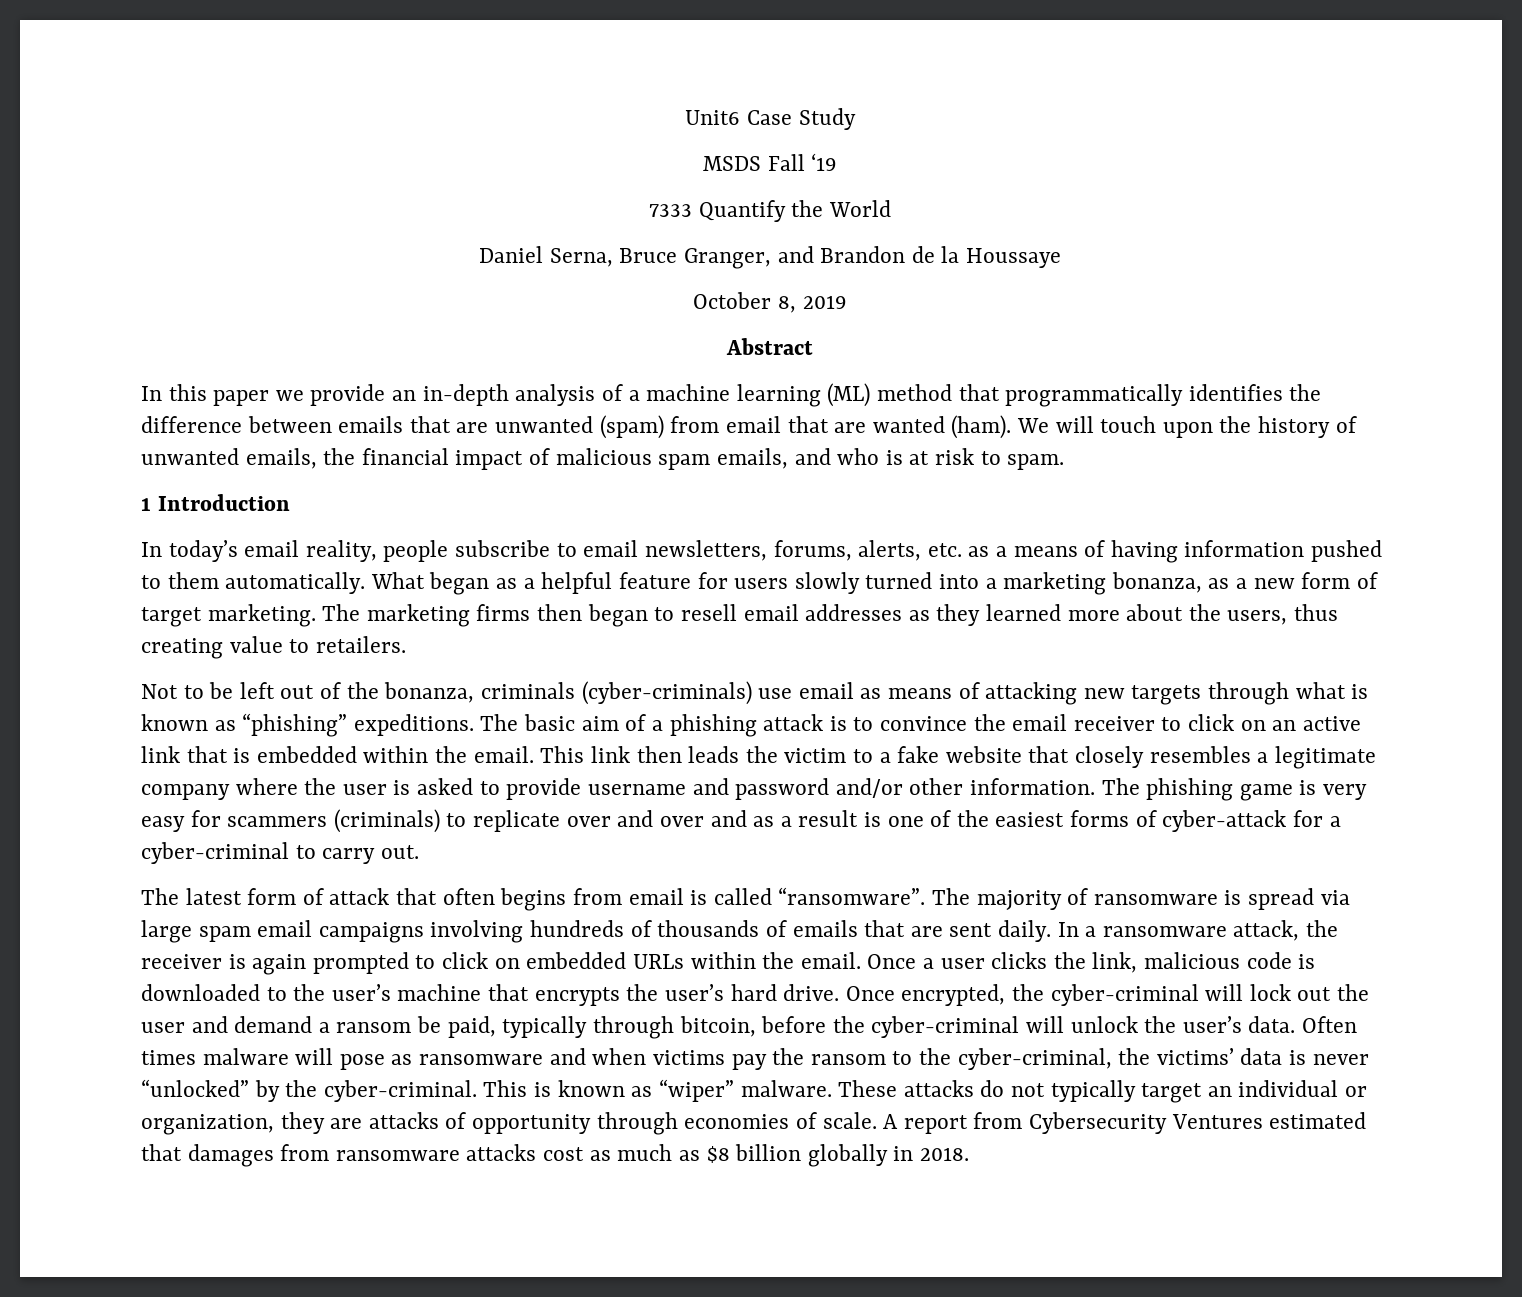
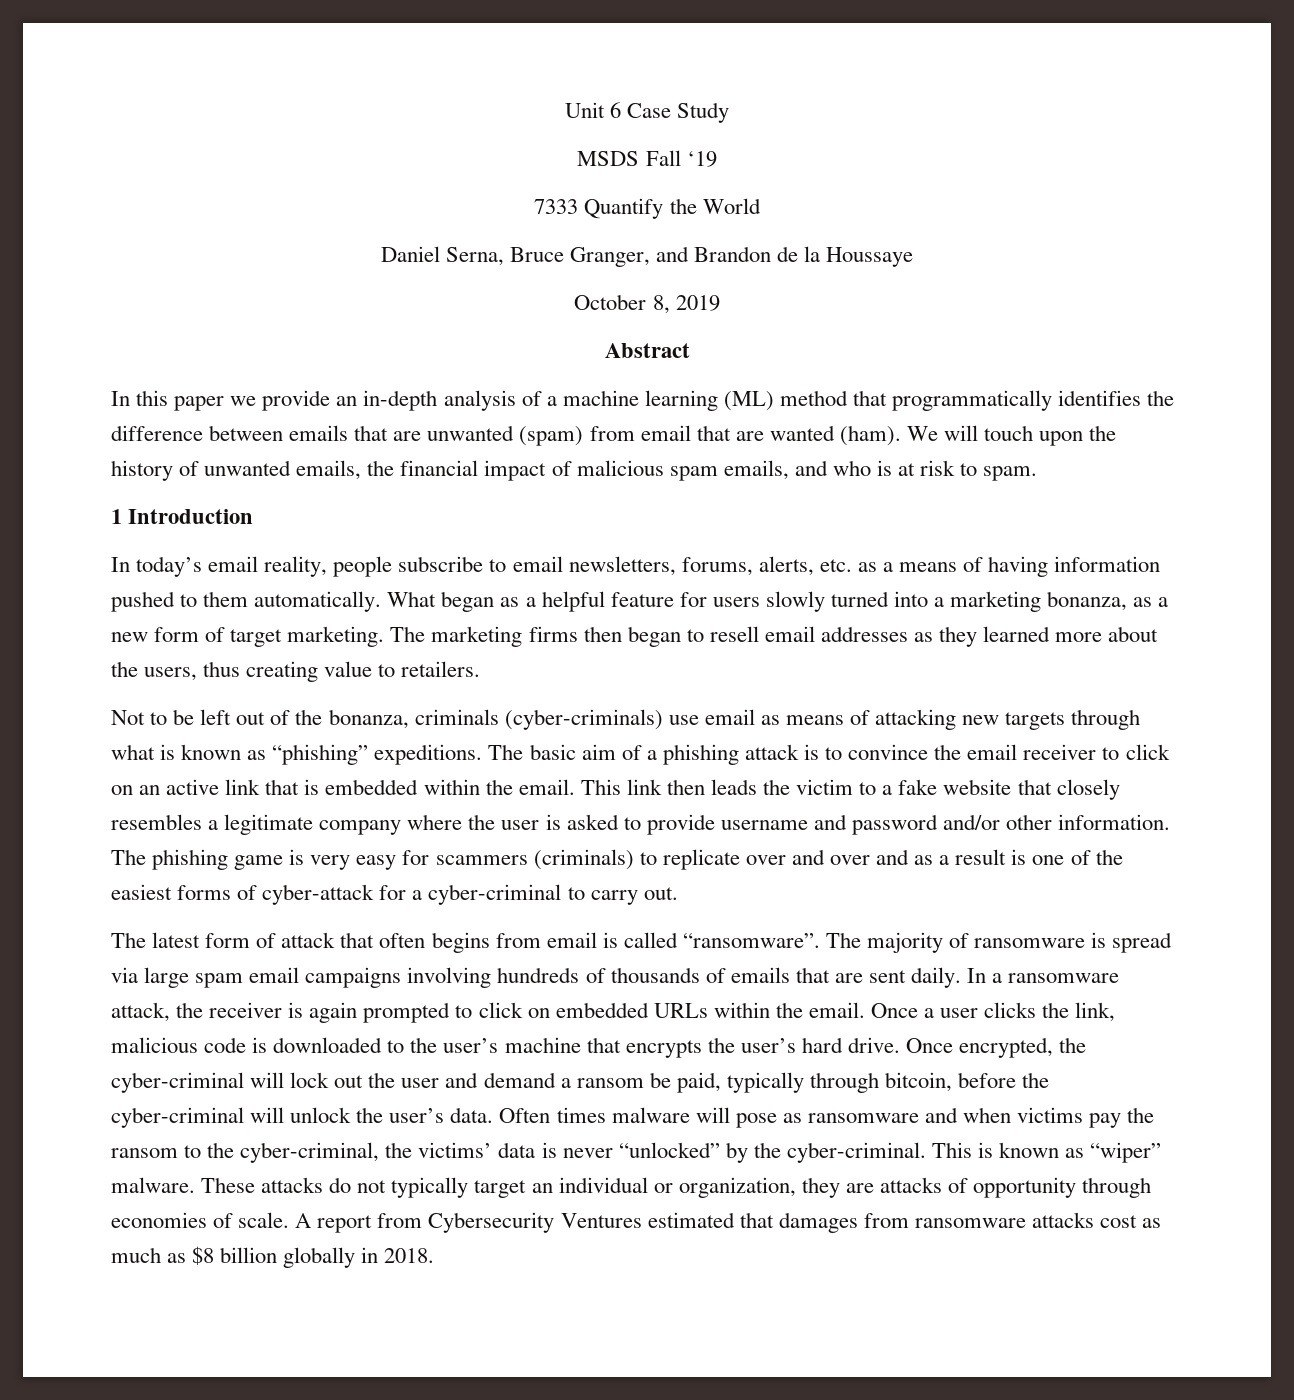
[685,110,741,125] Unit6 -> [564,102,621,118] Unit 6

